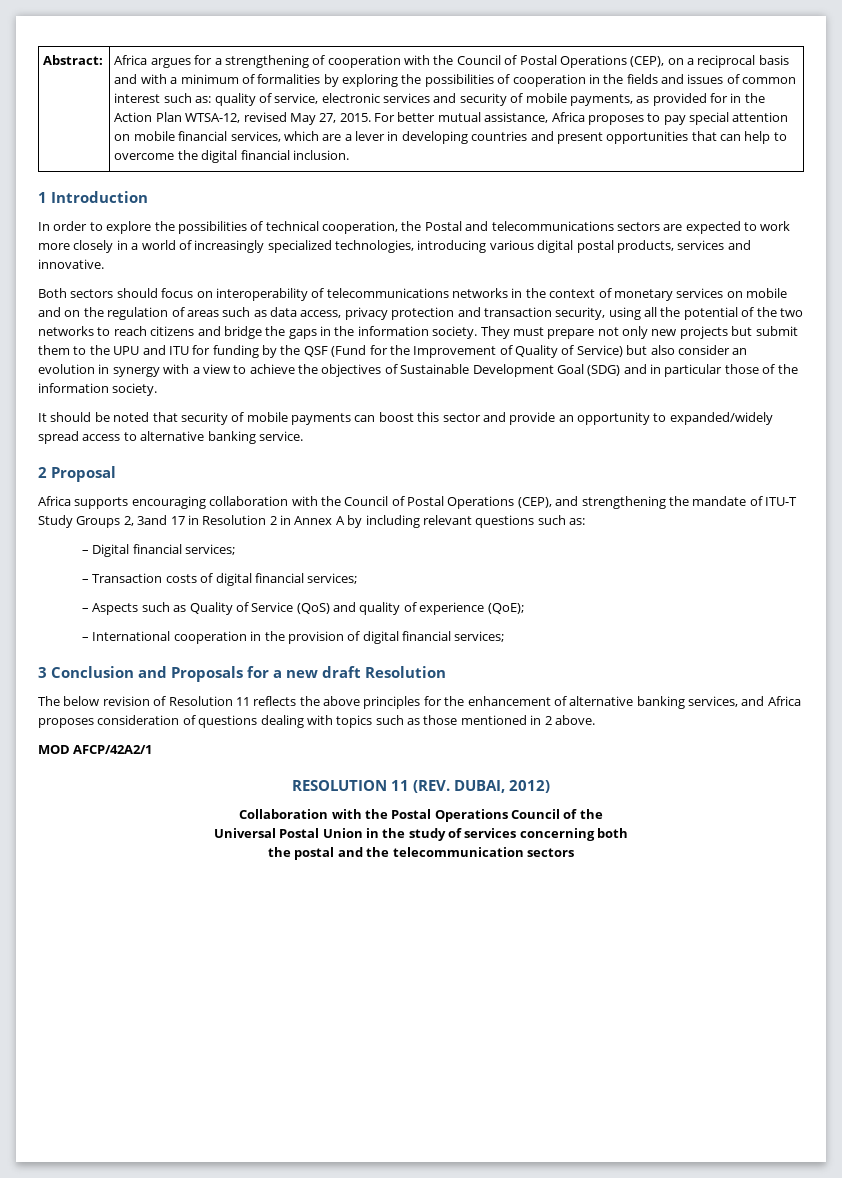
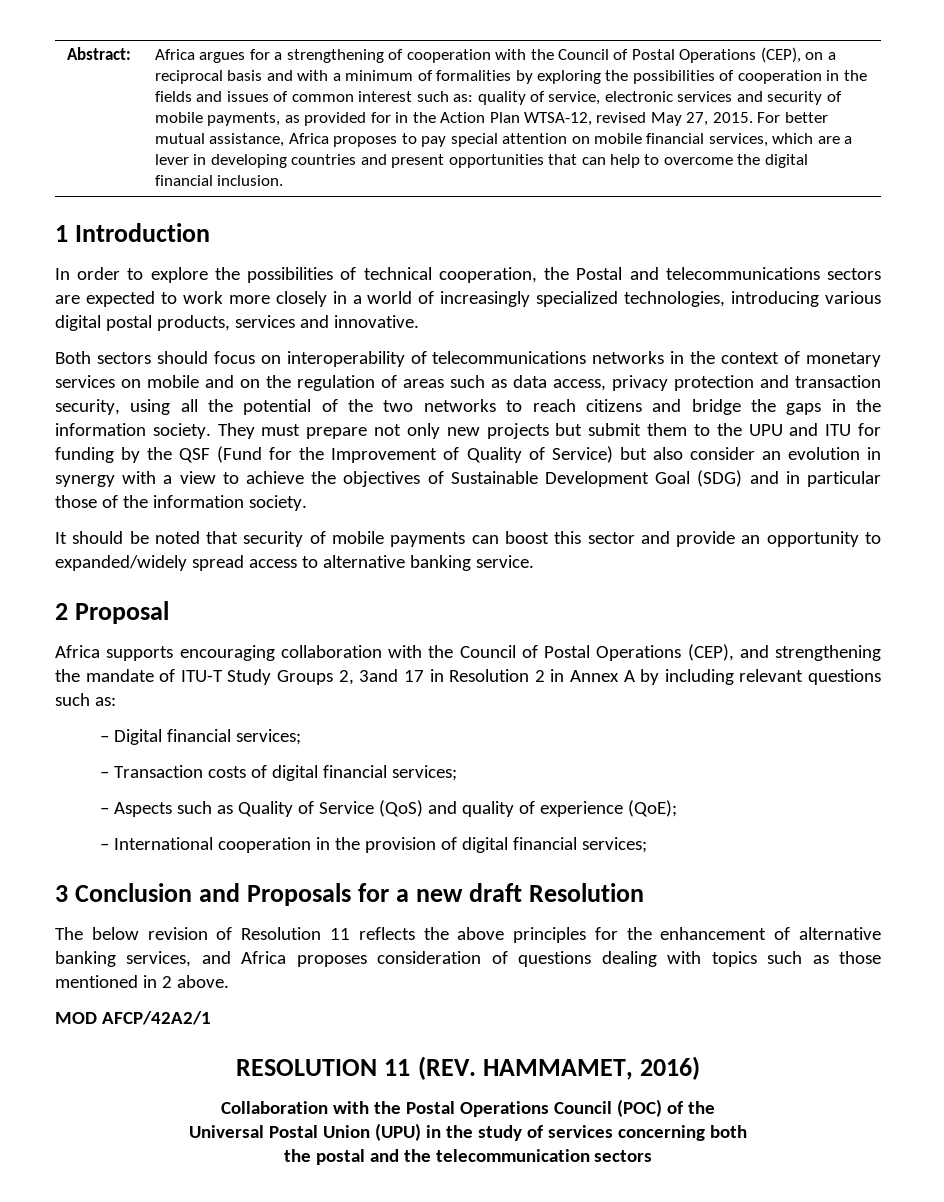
[454,780,550,793] DUBAI, 2012) -> [482,1056,700,1080] HAMMAMET, 2016)
(561, 814) none -> [616,1099,662,1117] (POC)
(363, 833) none -> [375,1123,422,1141] (UPU)

